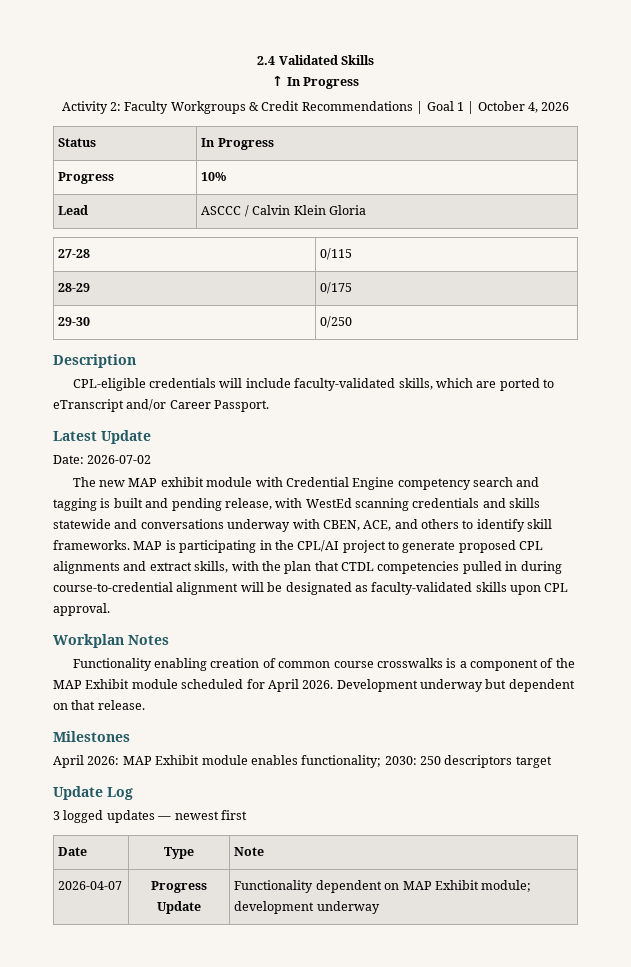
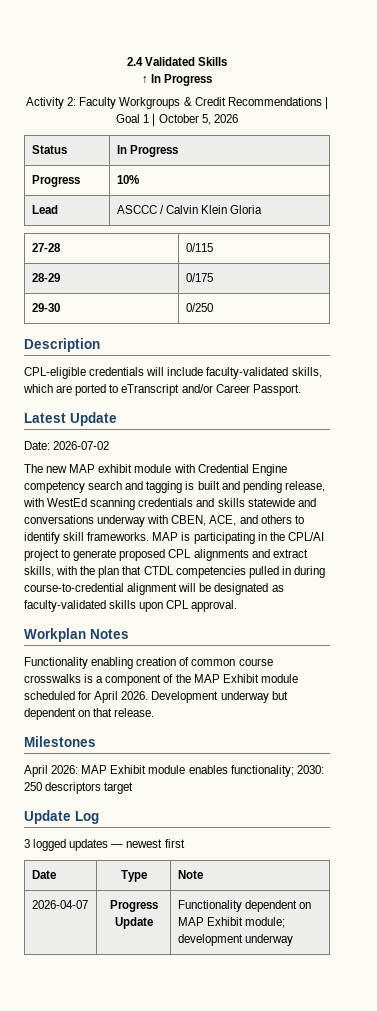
[528,102,539,113] 4, -> [201,114,211,125] 5,

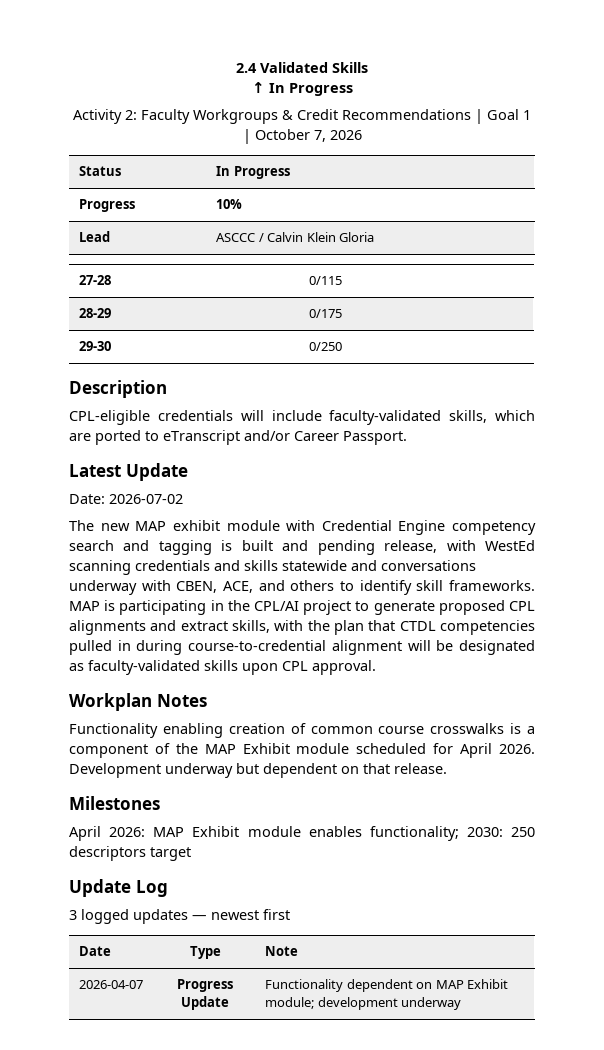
[201,114,211,125] 5, -> [313,130,326,142] 7,

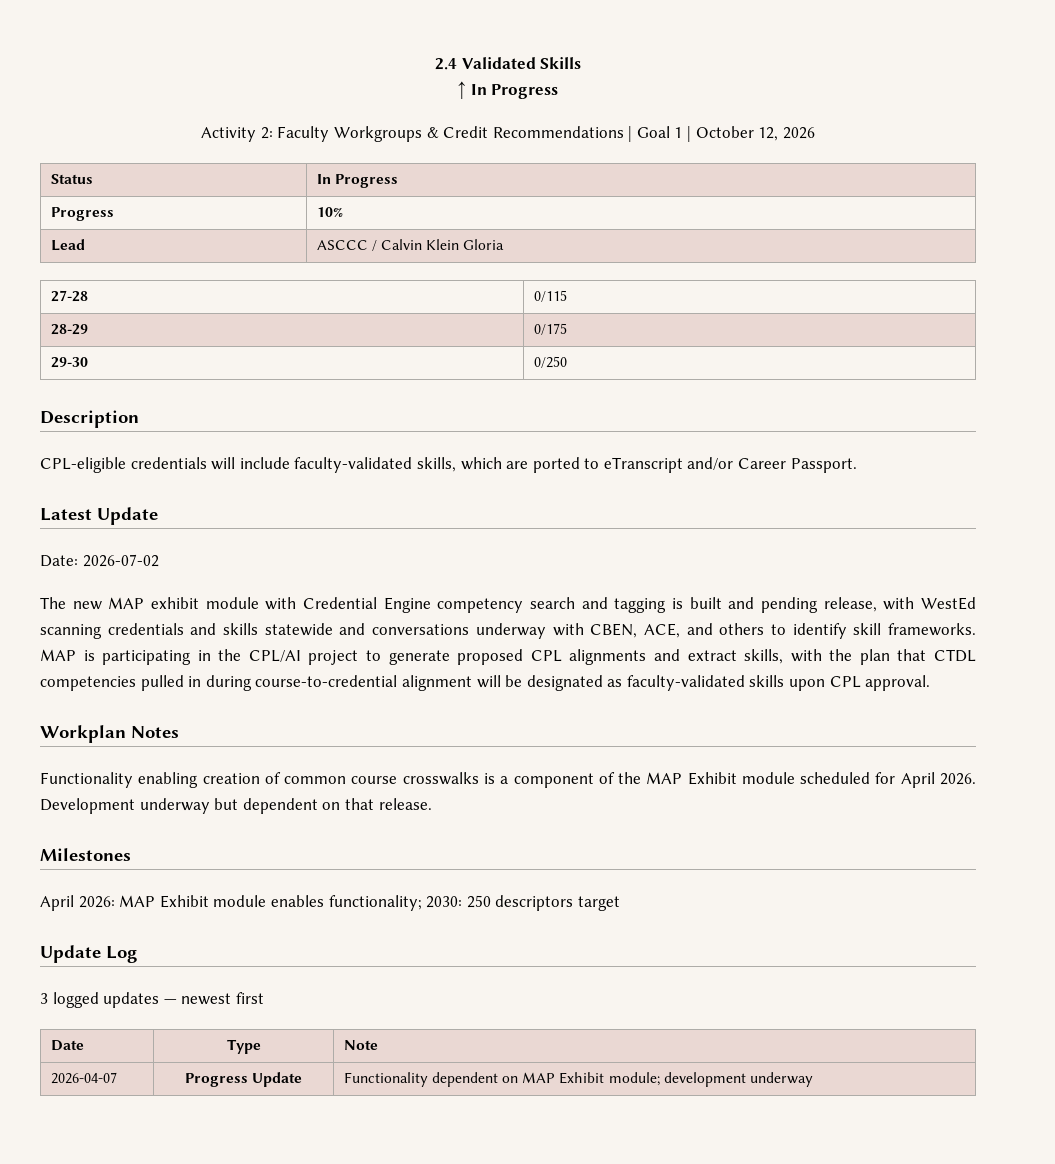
[313,130,326,142] 7, -> [758,127,779,141] 12,

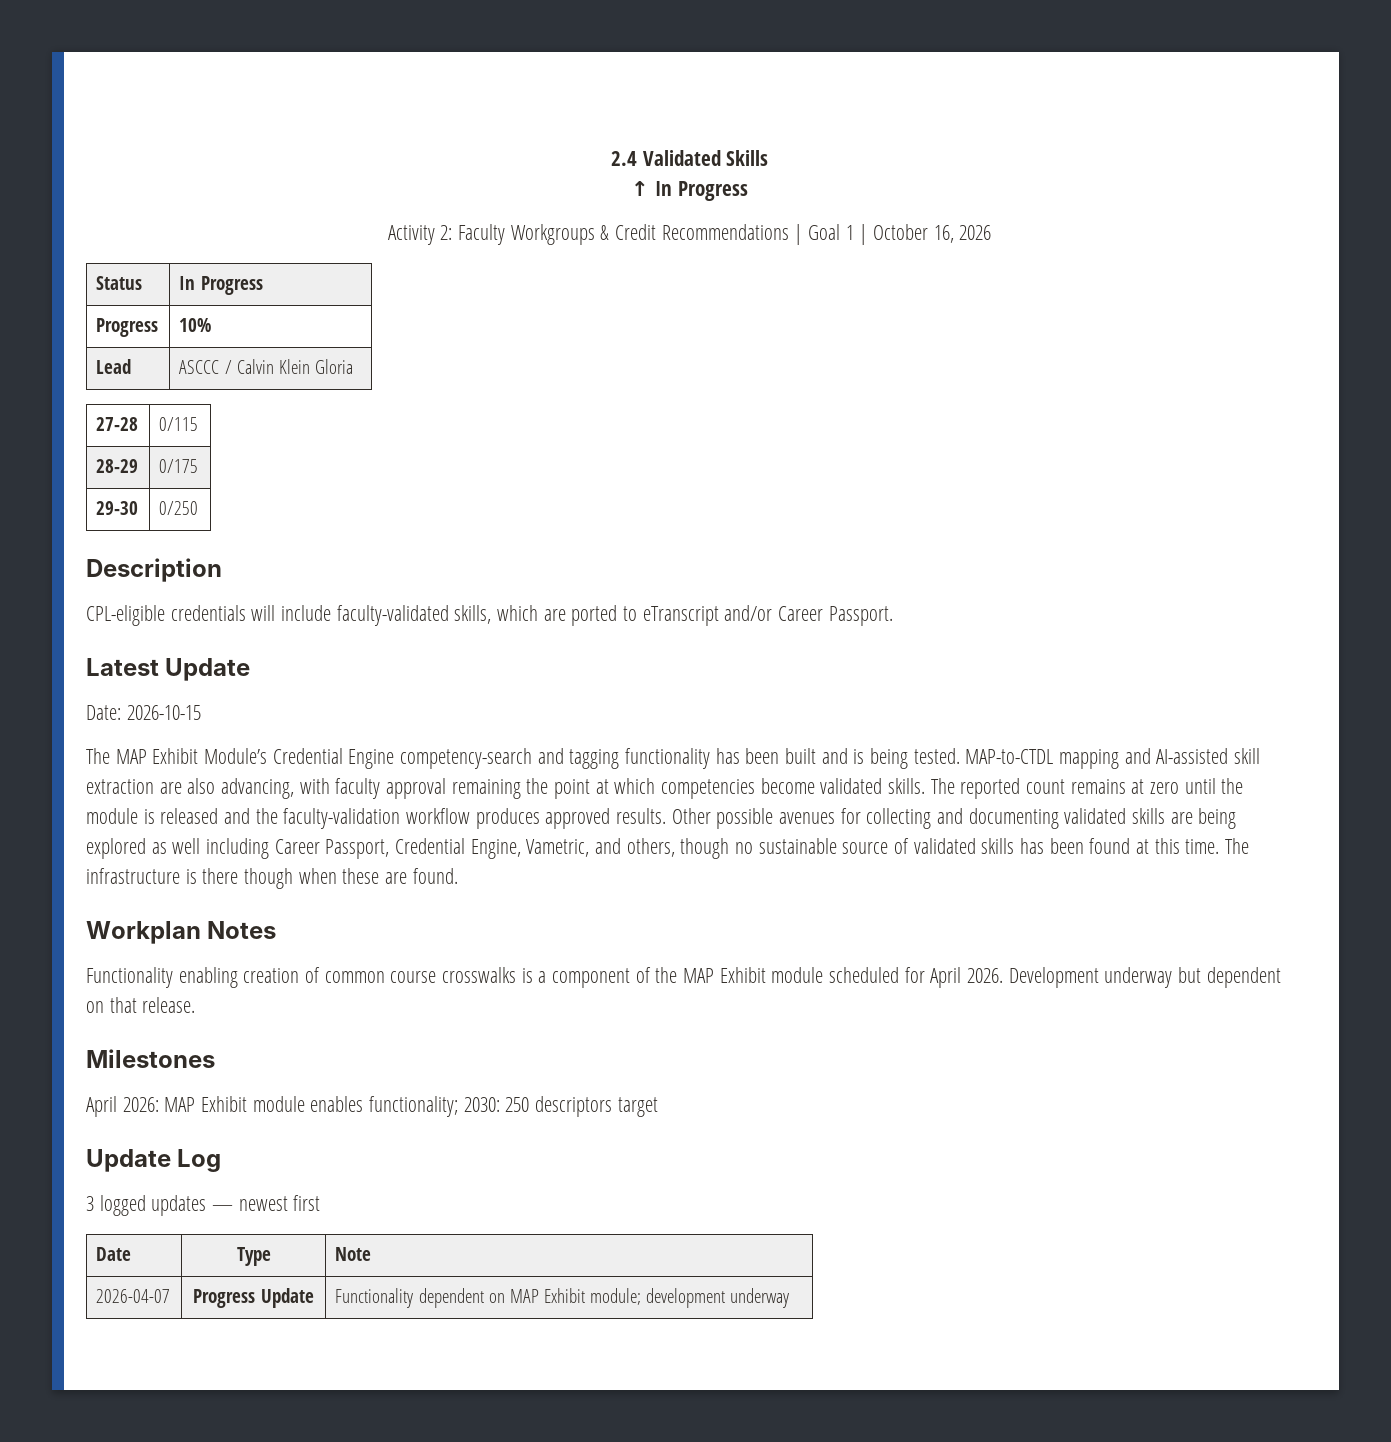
[758,127,779,141] 12, -> [933,225,954,243] 16,
[82,554,159,567] [40,597,976,613] [40,623,976,639] [40,649,976,665] [40,675,931,691] 2026-07-02 // The new MAP exhibit module with Credential Engine competency search and tagging is built and pending release, with WestEd scanning credentials and skills statewide and conversations underway with CBEN, ACE, and others to identify skill frameworks. MAP is participating in the CPL/AI project to generate proposed CPL alignments and extract skills, with the plan that CTDL competencies pulled in during course-to-credential alignment will be designated as faculty-validated skills upon CPL approval. -> [126,705,201,720] [86,748,1261,769] [86,778,1244,799] [86,808,1237,829] [86,838,1250,859] [86,868,458,889] 2026-10-15 // The MAP Exhibit Module’s Credential Engine competency-search and tagging functionality has been built and is being tested. MAP-to-CTDL mapping and AI-assisted skill extraction are also advancing, with faculty approval remaining the point at which competencies become validated skills. The reported count remains at zero until the module is released and the faculty-validation workflow produces approved results. Other possible avenues for collecting and documenting validated skills are being explored as well including Career Passport, Credential Engine, Vametric, and others, though no sustainable source of validated skills has been found at this time. The infrastructure is there though when these are found.

